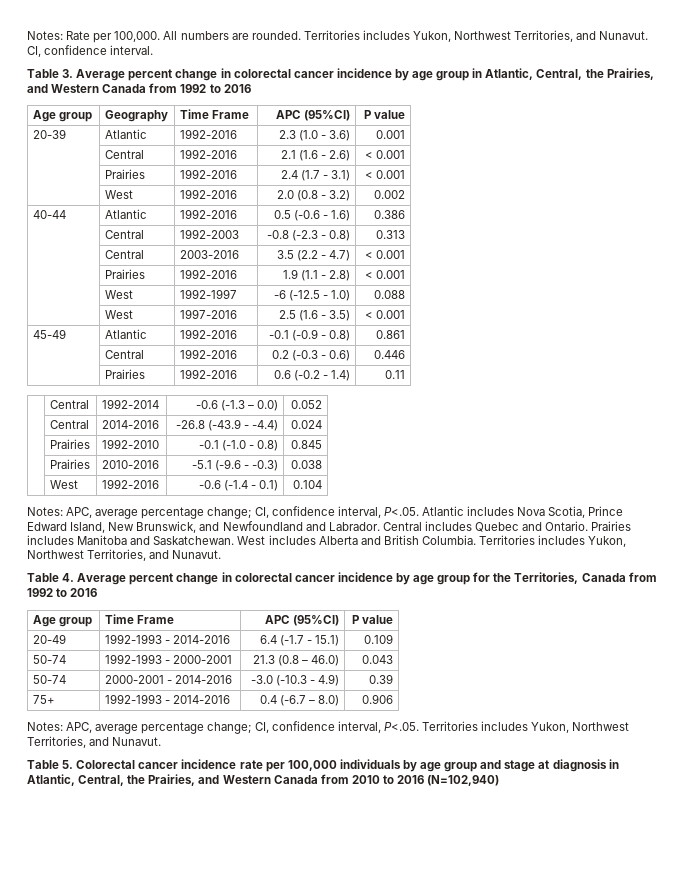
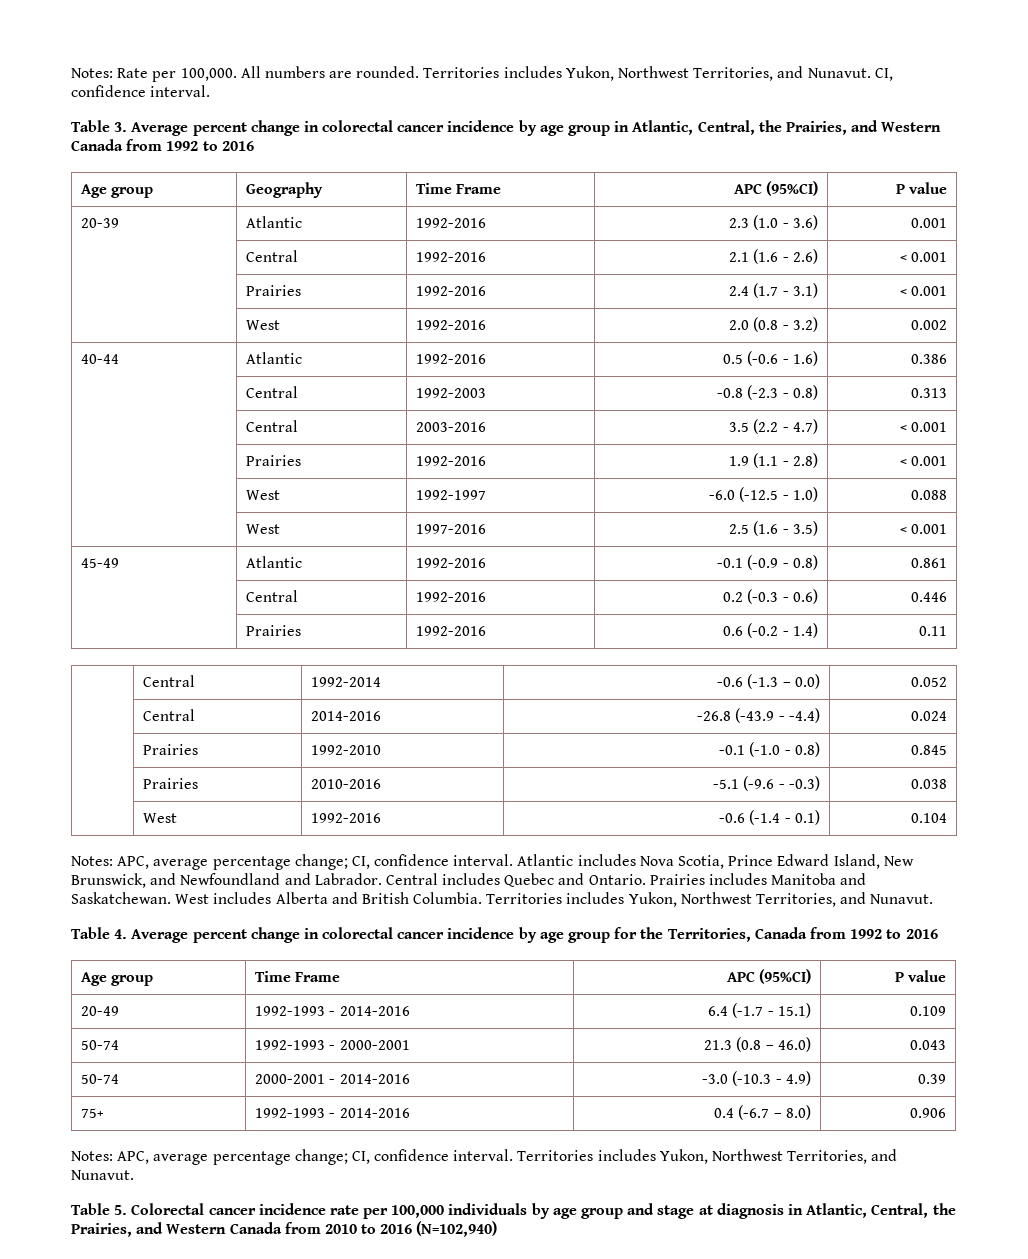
[273,290,286,299] -6 -> [709,490,736,500] -6.0
[337,506,419,518] interval, P<.05. -> [453,854,514,866] interval.
[337,721,419,733] interval, P<.05. -> [453,1149,514,1161] interval.

